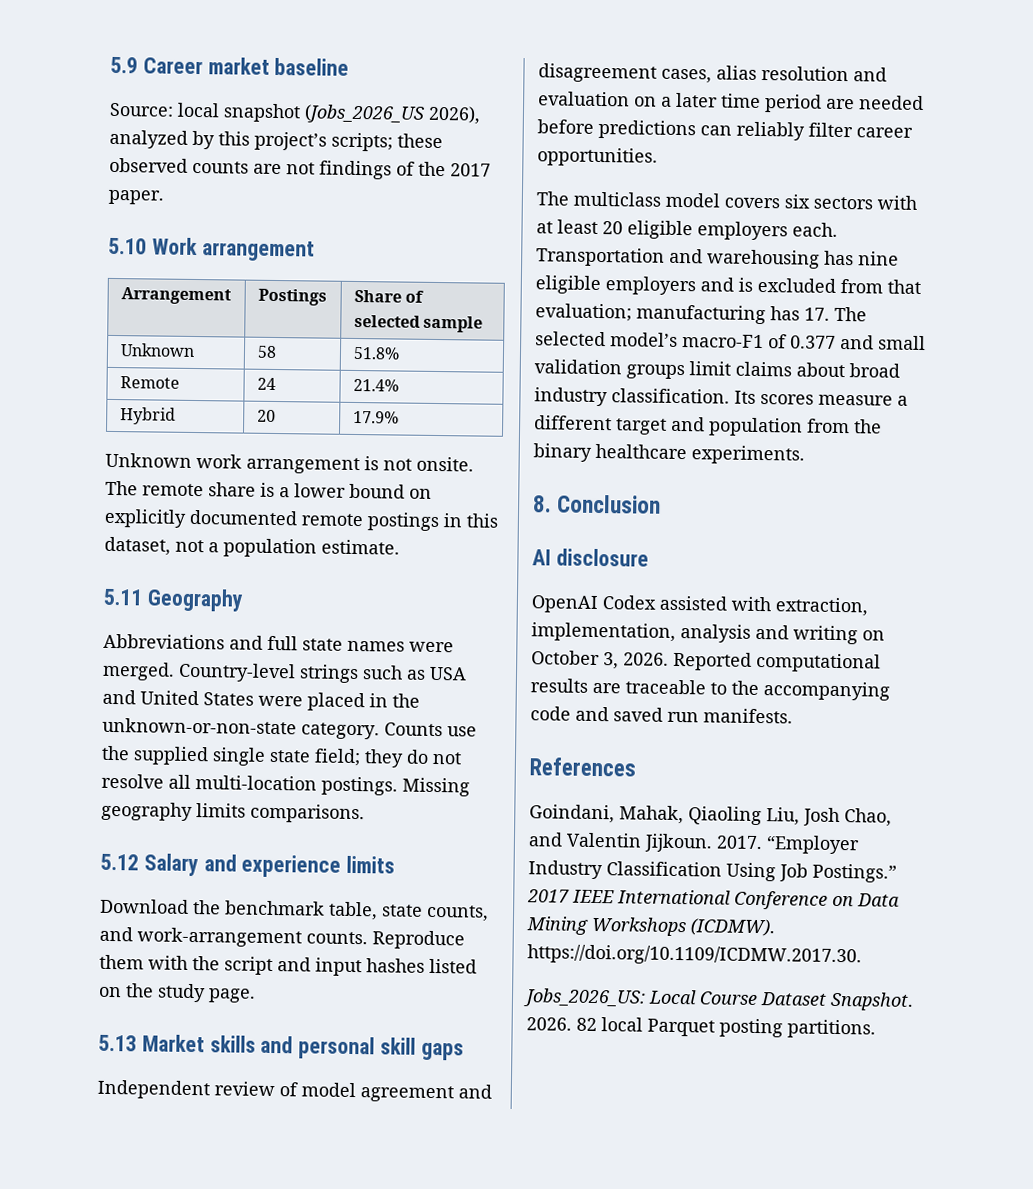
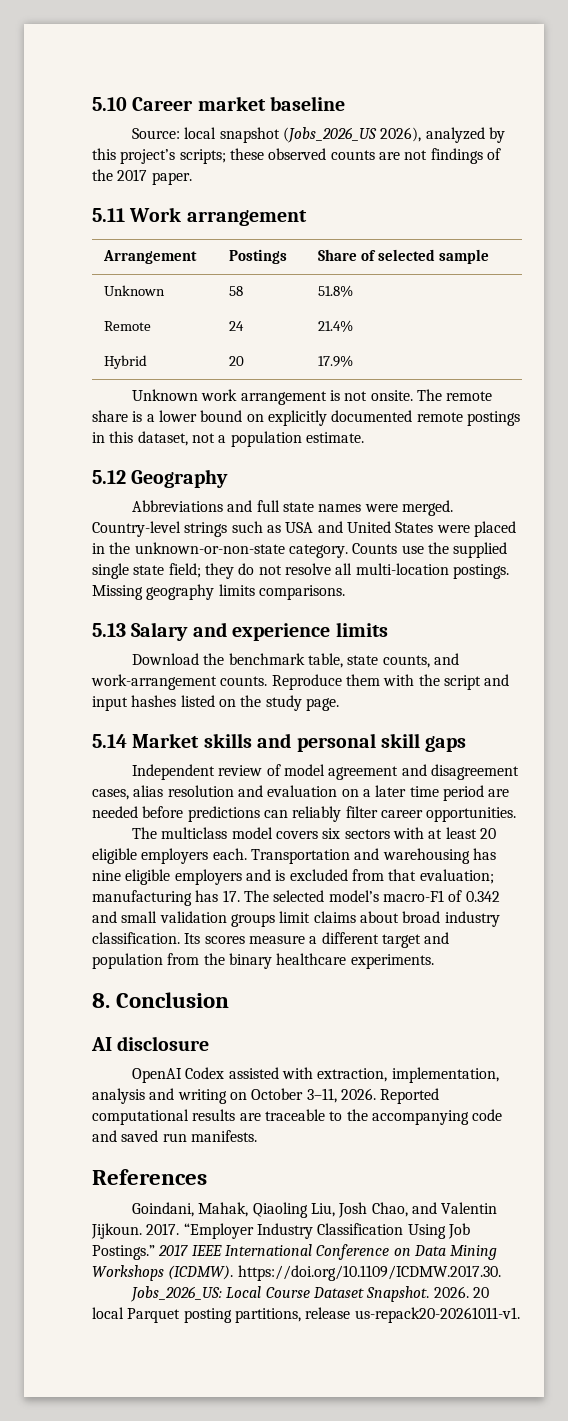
[110,56,138,74] 5.9 -> [92,97,127,111] 5.10
[108,237,147,255] 5.10 -> [92,208,125,222] 5.11
[103,588,143,606] 5.11 -> [92,470,126,484] 5.12
[100,853,139,871] 5.12 -> [92,623,126,637] 5.13
[98,1034,137,1052] 5.13 -> [92,734,127,748] 5.14
[790,335,836,349] 0.377 -> [465,891,500,902] 0.342
[603,652,619,670] 3, -> [306,1088,337,1103] 3–11,
[576,1017,597,1032] 82 -> [472,1287,489,1298] 20
[787,1019,876,1039] partitions. -> [234,1307,520,1323] partitions, release us-repack20-20261011-v1.

